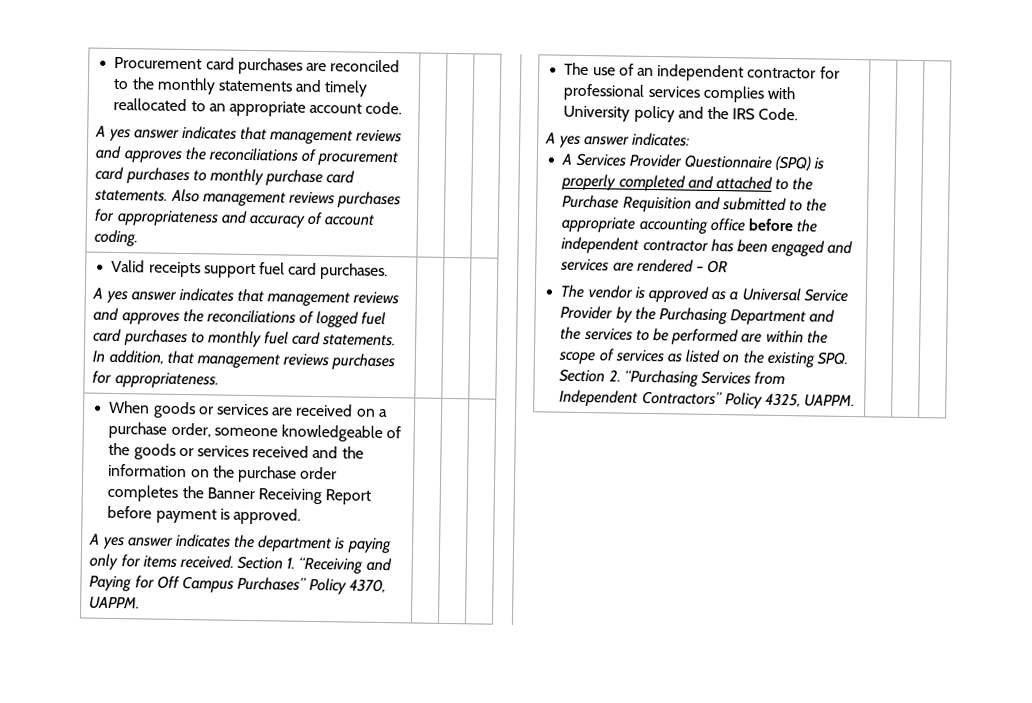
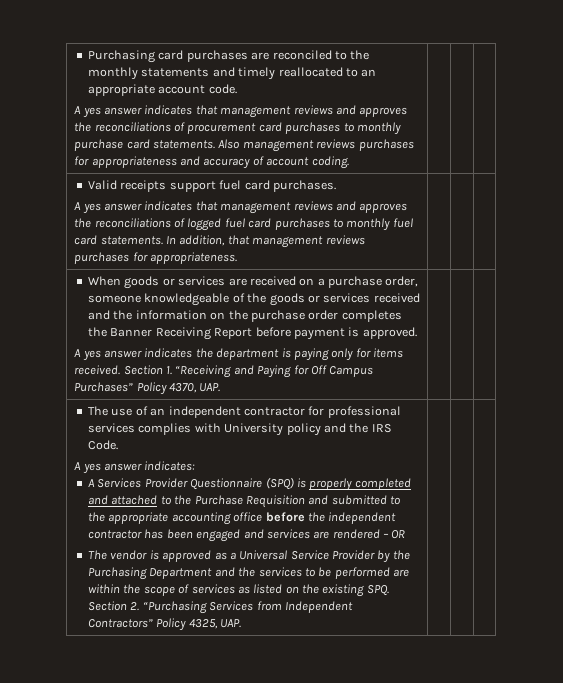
[114,56,203,70] Procurement -> [88,50,156,63] Purchasing
[89,596,141,610] UAPPM. -> [199,383,221,392] UAP.
[804,394,856,408] UAPPM. -> [220,619,242,628] UAP.

